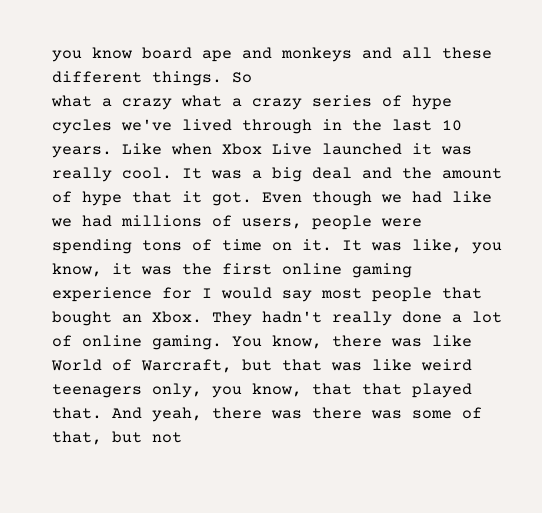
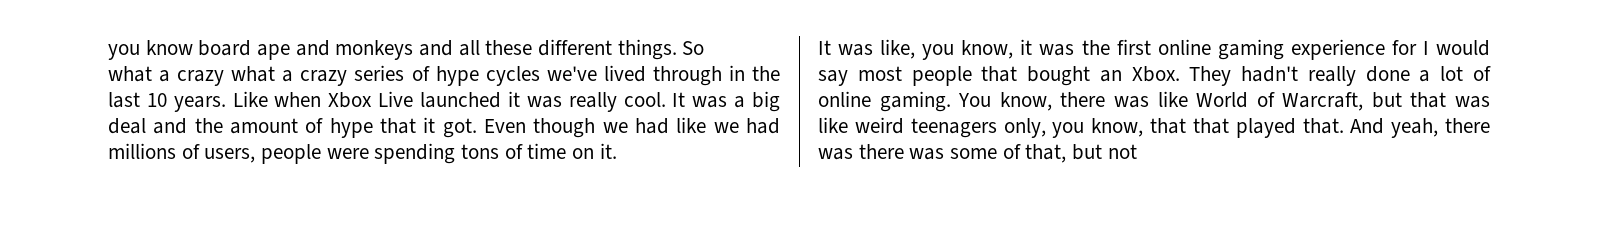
(332, 245) none -> (617, 151) //

